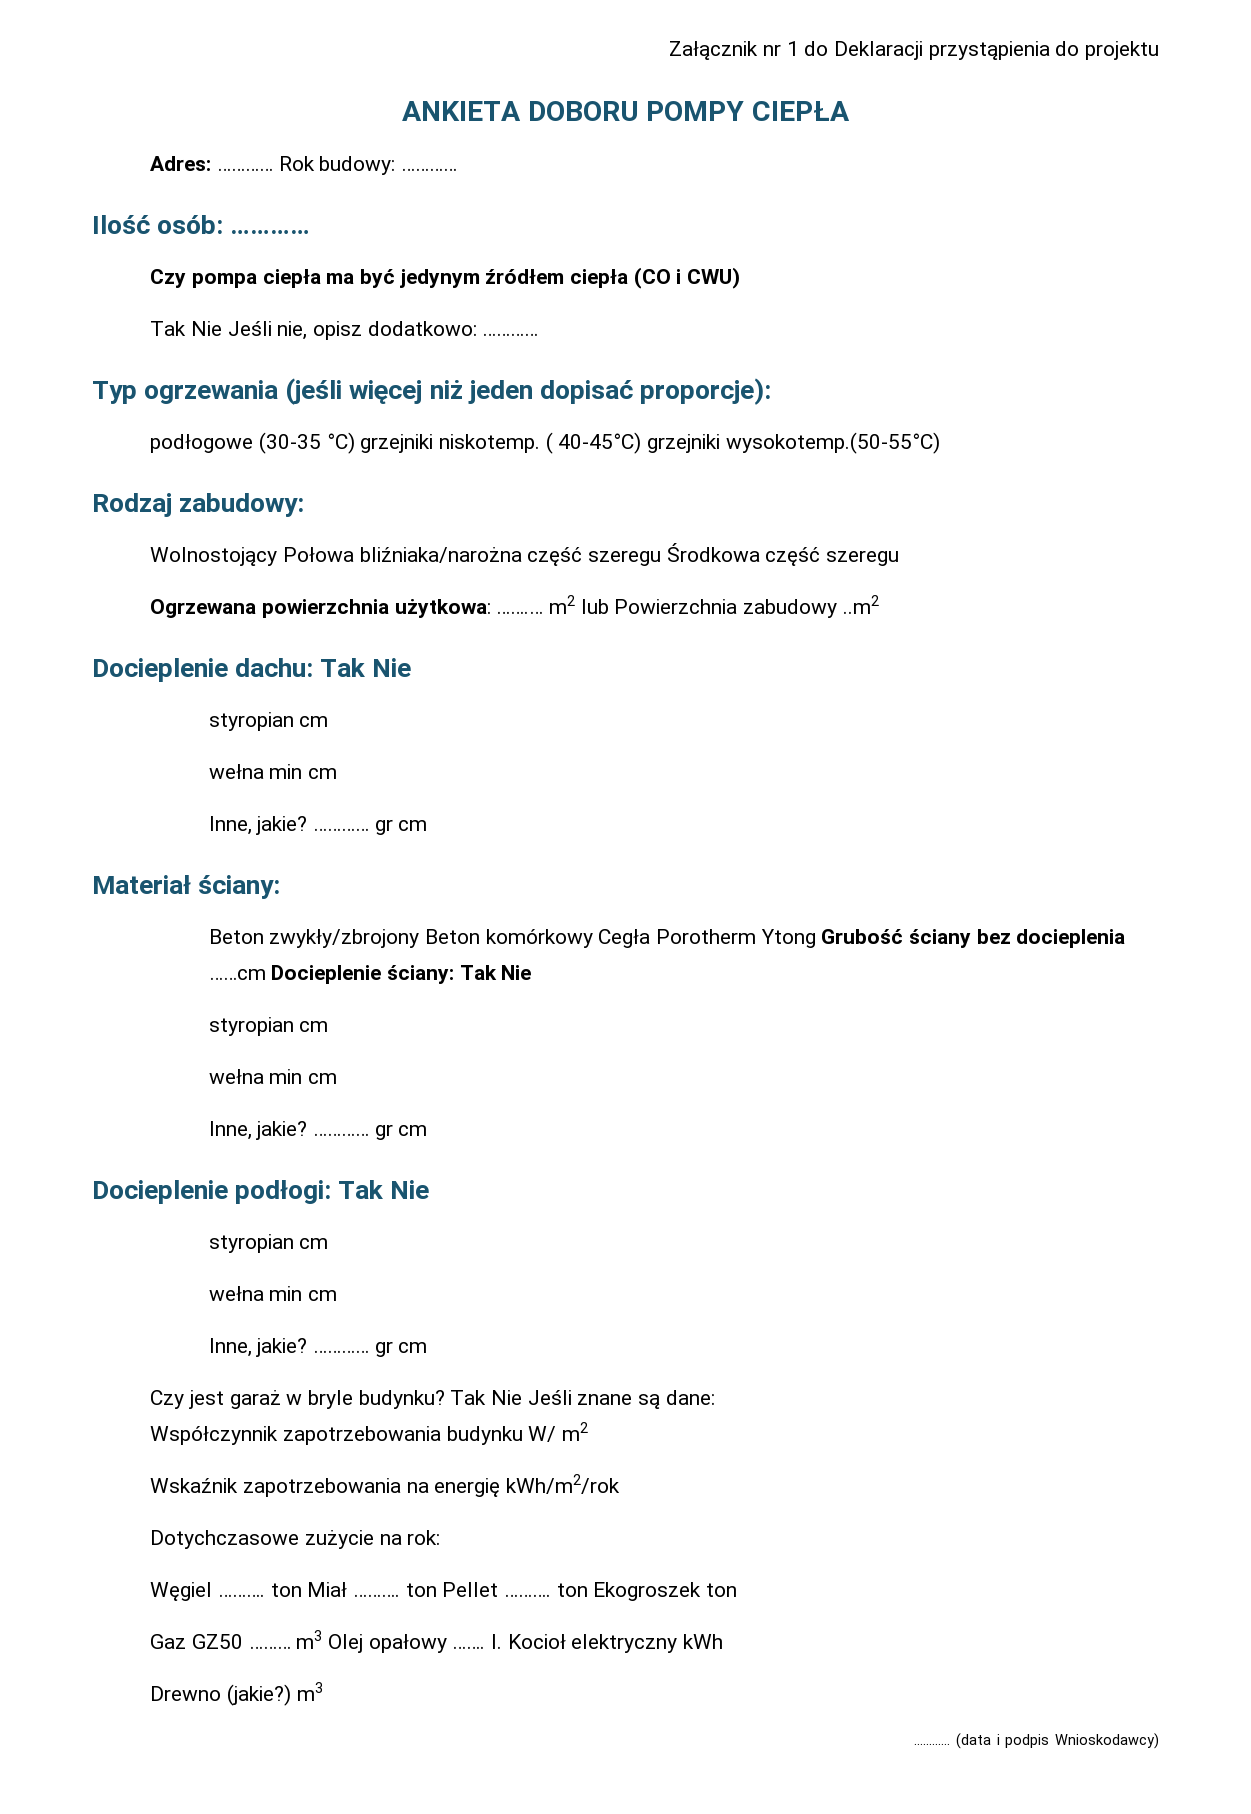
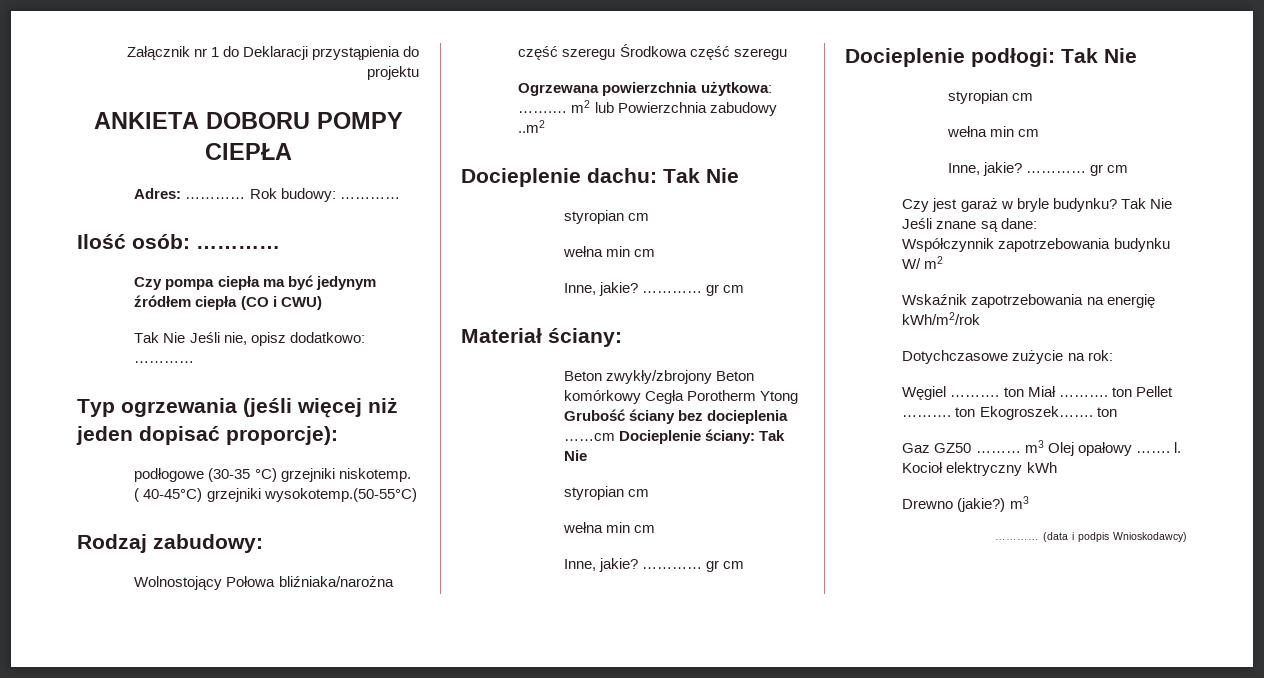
[593,1582,702,1601] Ekogroszek -> [979,406,1093,420] Ekogroszek…….

